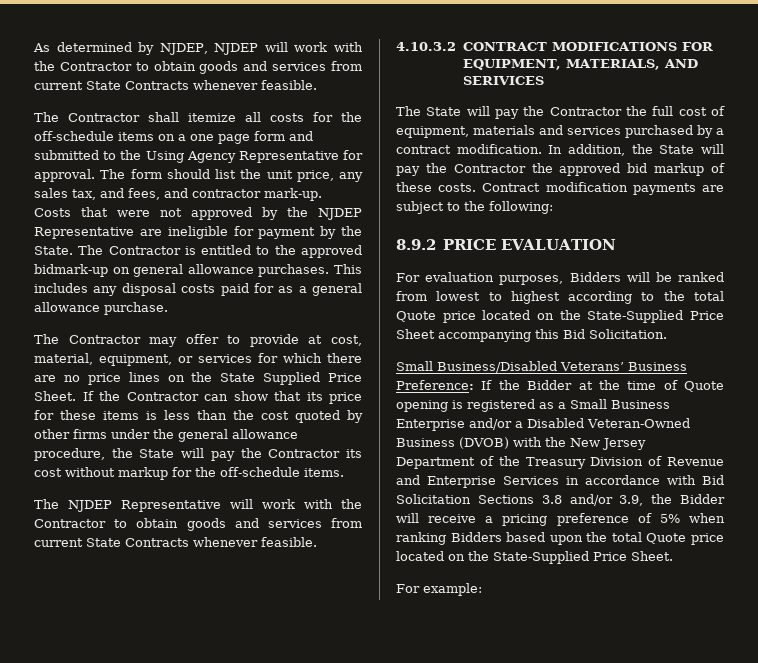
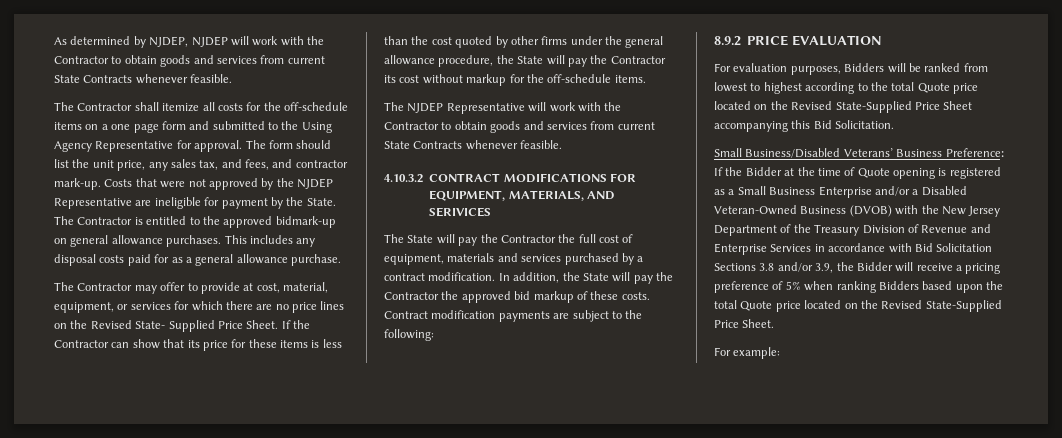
[220,373,256,382] State -> [90,320,166,329] Revised State-
(581, 315) none -> [791,101,833,110] Revised
(489, 556) none -> [881,300,923,309] Revised

